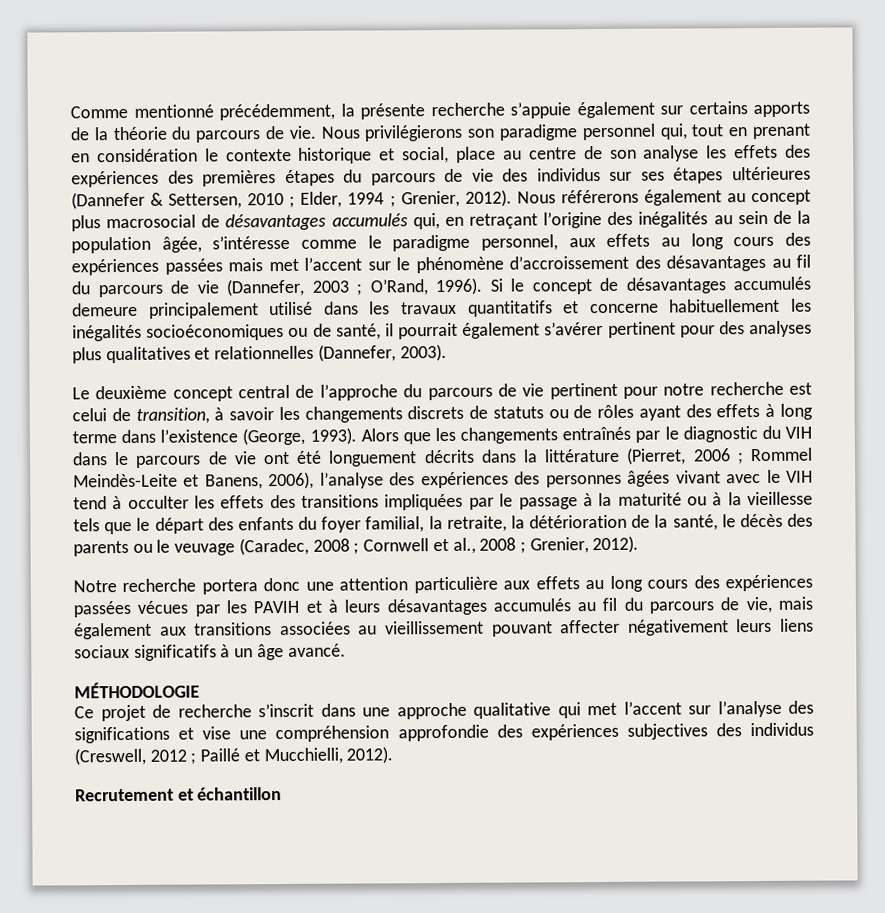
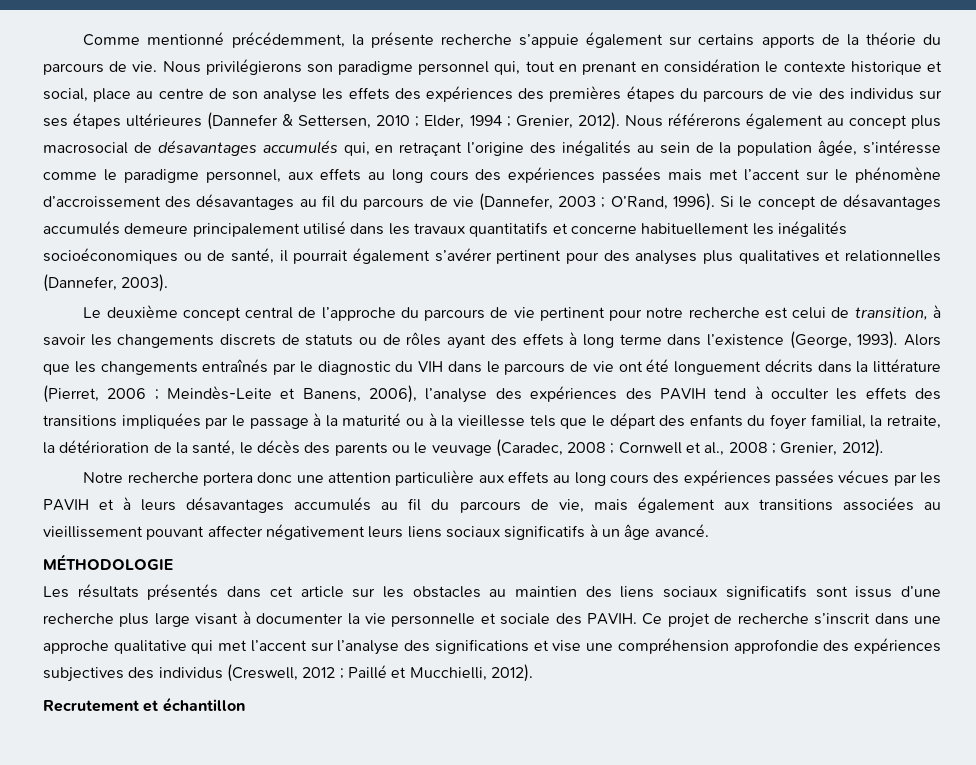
[750,447,814,462] Rommel -> (159, 394) none
[545,469,813,488] personnes âgées vivant avec le VIH -> [659,388,706,400] PAVIH
(200, 690) none -> [43,584,942,600] [43,611,638,627] Les résultats présentés dans cet article sur les obstacles au maintien des liens sociaux significatifs sont issus d’une recherche plus large visant à documenter la vie personnelle et sociale des PAVIH.

